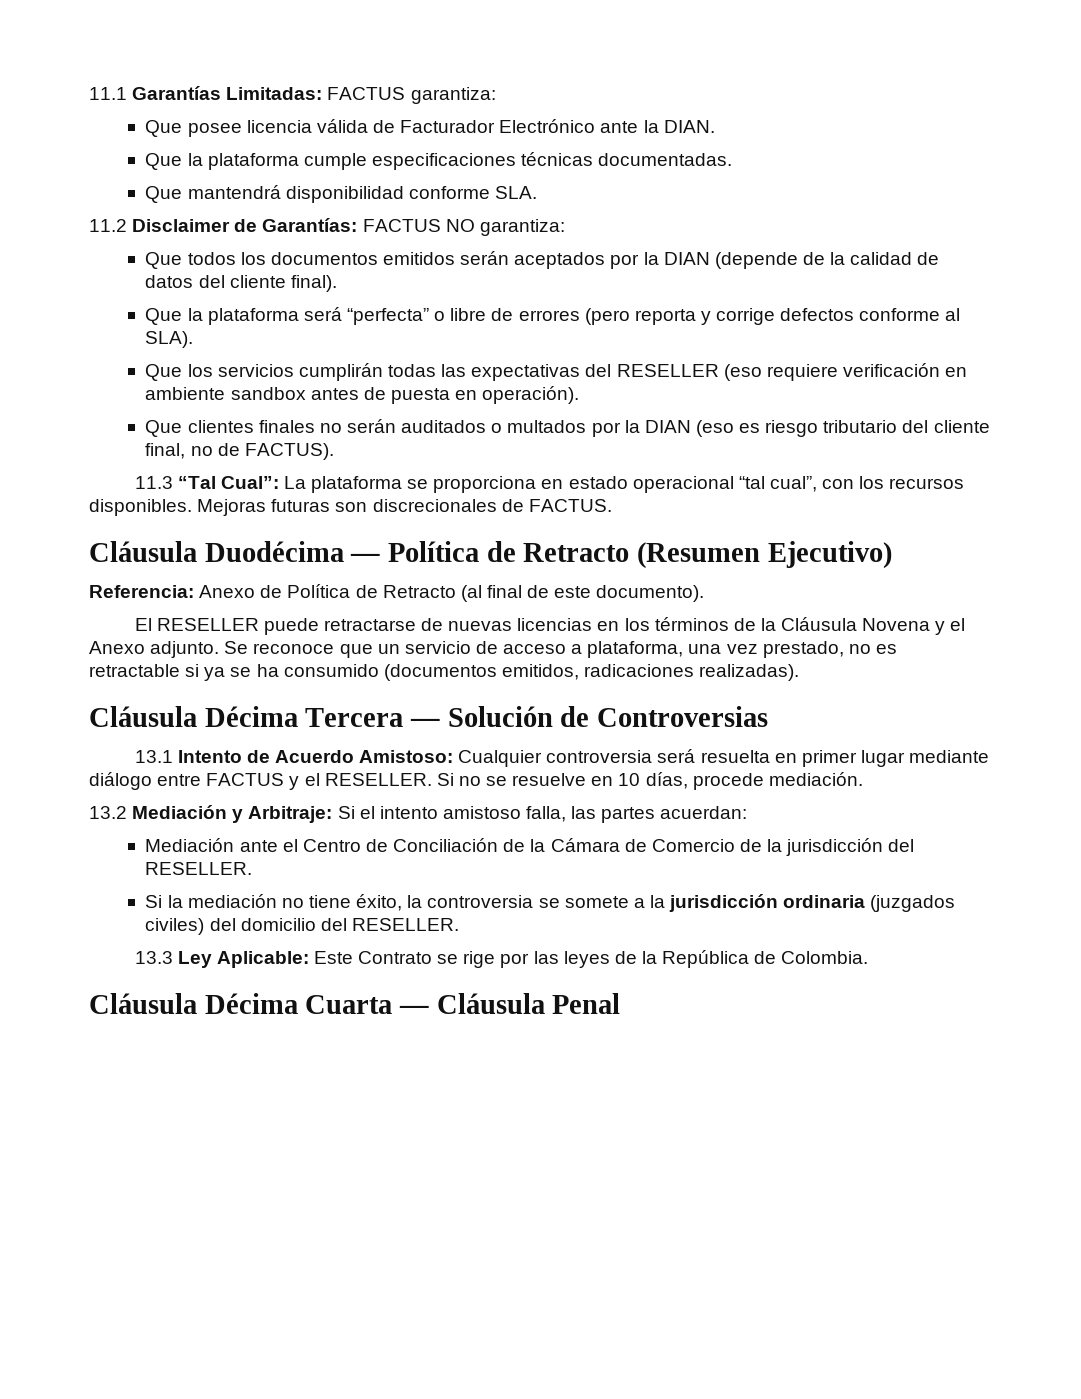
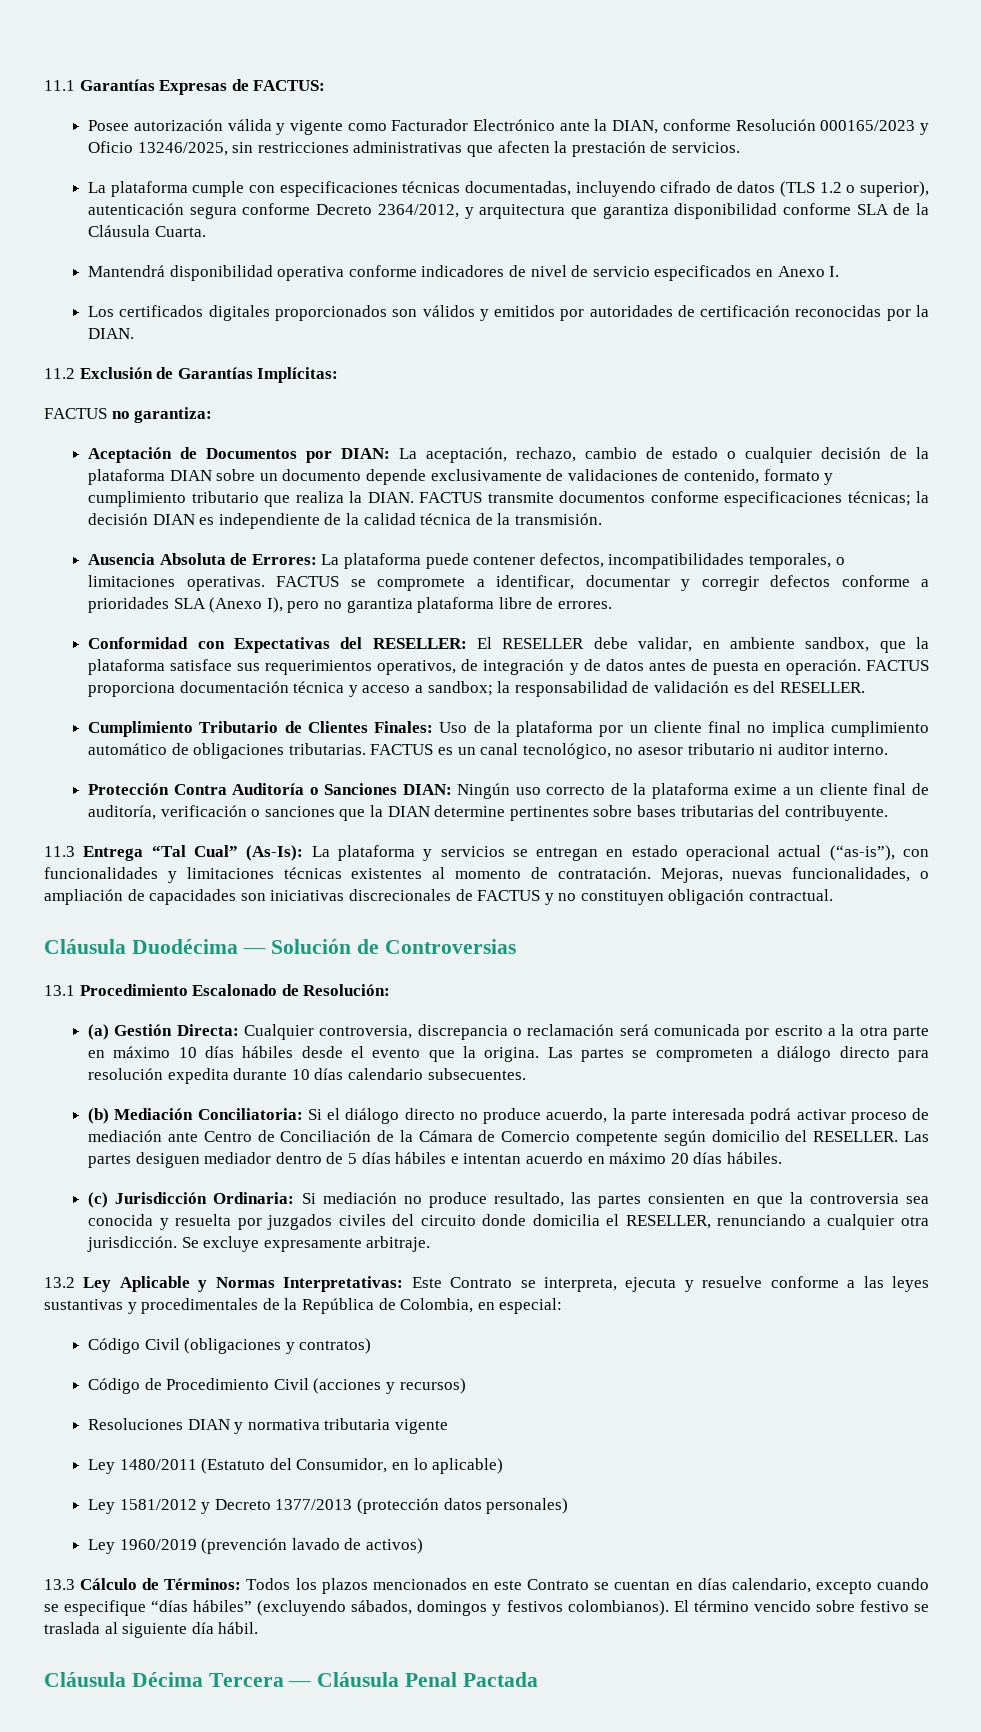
[226,87,496,104] [145,119,715,137] [145,152,733,170] [145,185,537,203] [89,218,565,236] [145,251,940,269] [145,275,337,292] [145,307,961,325] [145,331,194,348] [145,363,968,381] [145,386,580,404] [145,419,990,437] [145,443,334,460] [134,476,965,493] [89,499,612,516] [89,541,892,569] [89,584,705,602] [134,617,966,635] [89,641,897,658] [89,664,800,681] [89,706,769,727] [134,749,990,767] [89,772,863,790] [89,805,748,823] [145,838,298,852] Limitadas: FACTUS garantiza: // Que posee licencia válida de Facturador Electrónico ante la DIAN. // Que la plataforma cumple especificaciones técnicas documentadas. // Que mantendrá disponibilidad conforme SLA. // 11.2 Disclaimer de Garantías: FACTUS NO garantiza: // Que todos los documentos emitidos serán aceptados por la DIAN (depende de la calidad de datos del cliente final). // Que la plataforma será “perfecta” o libre de errores (pero reporta y corrige defectos conforme al SLA). // Que los servicios cumplirán todas las expectativas del RESELLER (eso requiere verificación en ambiente sandbox antes de puesta en operación). // Que clientes finales no serán auditados o multados por la DIAN (eso es riesgo tributario del cliente final, no de FACTUS). // 11.3 “Tal Cual”: La plataforma se proporciona en estado operacional “tal cual”, con los recursos disponibles. Mejoras futuras son discrecionales de FACTUS. // Cláusula Duodécima — Política de Retracto (Resumen Ejecutivo) // Referencia: Anexo de Política de Retracto (al final de este documento). // El RESELLER puede retractarse de nuevas licencias en los términos de la Cláusula Novena y el Anexo adjunto. Se reconoce que un servicio de acceso a plataforma, una vez prestado, no es retractable si ya se ha consumido (documentos emitidos, radicaciones realizadas). // Cláusula Décima Tercera — Solución de Controversias // 13.1 Intento de Acuerdo Amistoso: Cualquier controversia será resuelta en primer lugar mediante diálogo entre FACTUS y el RESELLER. Si no se resuelve en 10 días, procede mediación. // 13.2 Mediación y Arbitraje: Si el intento amistoso falla, las partes acuerdan: // Mediación ante el -> [159,79,326,95] [88,119,930,135] [88,141,741,157] [88,181,930,197] [88,203,930,219] [88,225,206,237] [88,265,840,281] [88,305,929,321] [88,328,135,339] [44,367,339,383] [44,407,213,423] [88,447,930,463] [88,469,834,485] [88,491,930,507] [88,513,603,529] [88,553,845,569] [88,575,930,591] [88,597,613,613] [88,637,929,653] [88,659,929,675] [88,681,865,697] [88,721,930,737] [88,743,889,759] [88,783,930,799] [88,805,888,821] [44,845,929,861] [44,867,929,883] [44,889,834,905] [44,939,517,954] [44,984,391,996] [88,1024,929,1040] [88,1046,929,1062] [88,1068,526,1084] [88,1108,929,1124] [88,1130,198,1142] Expresas de FACTUS: // Posee autorización válida y vigente como Facturador Electrónico ante la DIAN, conforme Resolución 000165/2023 y Oficio 13246/2025, sin restricciones administrativas que afecten la prestación de servicios. // La plataforma cumple con especificaciones técnicas documentadas, incluyendo cifrado de datos (TLS 1.2 o superior), autenticación segura conforme Decreto 2364/2012, y arquitectura que garantiza disponibilidad conforme SLA de la Cláusula Cuarta. // Mantendrá disponibilidad operativa conforme indicadores de nivel de servicio especificados en Anexo I. // Los certificados digitales proporcionados son válidos y emitidos por autoridades de certificación reconocidas por la DIAN. // 11.2 Exclusión de Garantías Implícitas: // FACTUS no garantiza: // Aceptación de Documentos por DIAN: La aceptación, rechazo, cambio de estado o cualquier decisión de la plataforma DIAN sobre un documento depende exclusivamente de validaciones de contenido, formato y cumplimiento tributario que realiza la DIAN. FACTUS transmite documentos conforme especificaciones técnicas; la decisión DIAN es independiente de la calidad técnica de la transmisión. // Ausencia Absoluta de Errores: La plataforma puede contener defectos, incompatibilidades temporales, o limitaciones operativas. FACTUS se compromete a identificar, documentar y corregir defectos conforme a prioridades SLA (Anexo I), pero no garantiza plataforma libre de errores. // Conformidad con Expectativas del RESELLER: El RESELLER debe validar, en ambiente sandbox, que la plataforma satisface sus requerimientos operativos, de integración y de datos antes de puesta en operación. FACTUS proporciona documentación técnica y acceso a sandbox; la responsabilidad de validación es del RESELLER. // Cumplimiento Tributario de Clientes Finales: Uso de la plataforma por un cliente final no implica cumplimiento automático de obligaciones tributarias. FACTUS es un canal tecnológico, no asesor tributario ni auditor interno. // Protección Contra Auditoría o Sanciones DIAN: Ningún uso correcto de la plataforma exime a un cliente final de auditoría, verificación o sanciones que la DIAN determine pertinentes sobre bases tributarias del contribuyente. // 11.3 Entrega “Tal Cual” (As-Is): La plataforma y servicios se entregan en estado operacional actual (“as-is”), con funcionalidades y limitaciones técnicas existentes al momento de contratación. Mejoras, nuevas funcionalidades, o ampliación de capacidades son iniciativas discrecionales de FACTUS y no constituyen obligación contractual. // Cláusula Duodécima — Solución de Controversias // 13.1 Procedimiento Escalonado de Resolución: // (a) Gestión Directa: Cualquier controversia, discrepancia o reclamación será comunicada por escrito a la otra parte en máximo 10 días hábiles desde el evento que la origina. Las partes se comprometen a diálogo directo para resolución expedita durante 10 días calendario subsecuentes. // (b) Mediación Conciliatoria: Si el diálogo directo no produce acuerdo, la parte interesada podrá activar proceso de mediación ante
[739,838,915,856] [145,862,253,875] [145,894,956,912] [145,918,459,935] [134,950,869,968] [89,993,393,1014] de la jurisdicción del RESELLER. // Si la mediación no tiene éxito, la controversia se somete a la jurisdicción ordinaria (juzgados civiles) del domicilio del RESELLER. // 13.3 Ley Aplicable: Este Contrato se rige por las leyes de la República de Colombia. // Cláusula Décima Cuarta -> [576,1130,929,1146] [88,1152,782,1168] [88,1192,930,1208] [88,1214,929,1230] [87,1236,431,1252] [44,1276,929,1292] [44,1298,563,1314] [88,1338,372,1354] [88,1378,466,1394] [88,1418,449,1434] [88,1458,504,1474] [88,1498,569,1514] [88,1538,424,1554] [44,1578,930,1594] [44,1600,930,1616] [44,1622,259,1638] [44,1672,284,1687] competente según domicilio del RESELLER. Las partes desiguen mediador dentro de 5 días hábiles e intentan acuerdo en máximo 20 días hábiles. // (c) Jurisdicción Ordinaria: Si mediación no produce resultado, las partes consienten en que la controversia sea conocida y resuelta por juzgados civiles del circuito donde domicilia el RESELLER, renunciando a cualquier otra jurisdicción. Se excluye expresamente arbitraje. // 13.2 Ley Aplicable y Normas Interpretativas: Este Contrato se interpreta, ejecuta y resuelve conforme a las leyes sustantivas y procedimentales de la República de Colombia, en especial: // Código Civil (obligaciones y contratos) // Código de Procedimiento Civil (acciones y recursos) // Resoluciones DIAN y normativa tributaria vigente // Ley 1480/2011 (Estatuto del Consumidor, en lo aplicable) // Ley 1581/2012 y Decreto 1377/2013 (protección datos personales) // Ley 1960/2019 (prevención lavado de activos) // 13.3 Cálculo de Términos: Todos los plazos mencionados en este Contrato se cuentan en días calendario, excepto cuando se especifique “días hábiles” (excluyendo sábados, domingos y festivos colombianos). El término vencido sobre festivo se traslada al siguiente día hábil. // Cláusula Décima Tercera
(621, 1003) none -> [462,1672,538,1687] Pactada

